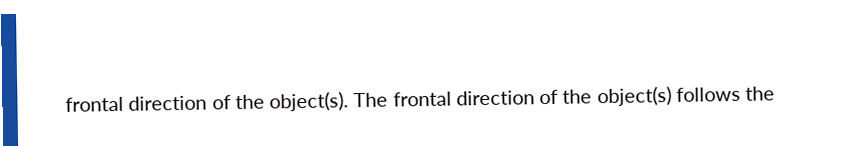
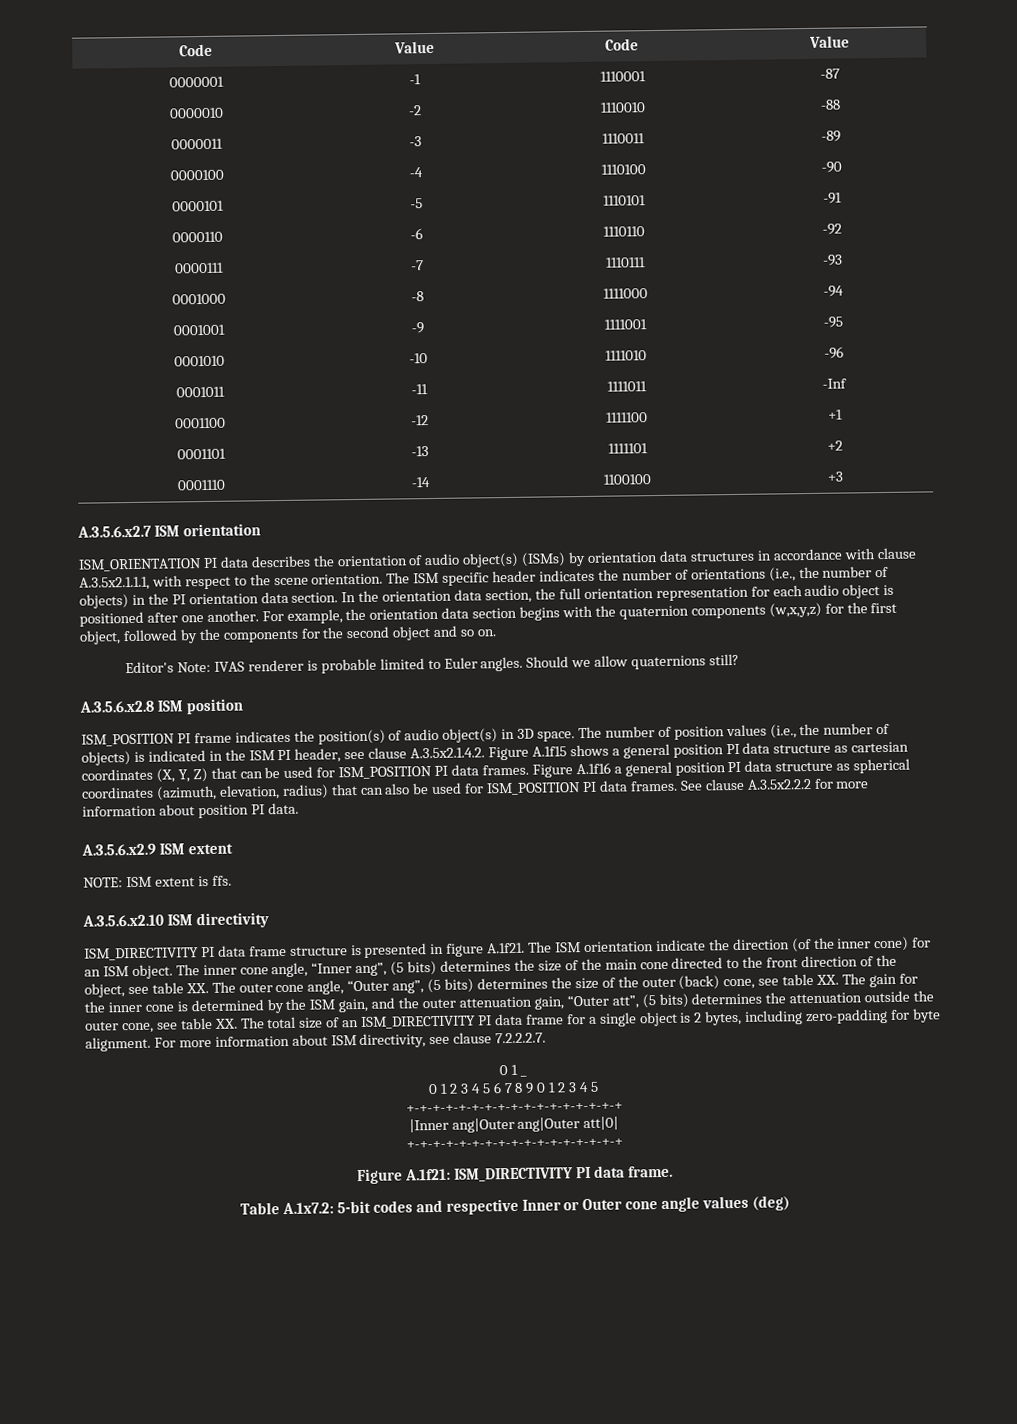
[65,85,776,112] frontal direction of the object(s). The frontal direction of the object(s) follows the -> [178,43,213,57] [393,40,435,54] [605,38,639,51] [809,35,850,48] [168,76,224,88] [409,74,421,85] [599,71,646,82] [820,68,840,79] [168,107,224,119] [408,105,422,116] [599,102,646,113] [820,99,841,110] [171,138,223,150] [409,136,422,147] [602,133,645,144] [821,130,841,142] [169,169,224,181] [409,167,423,178] [600,164,646,175] [820,161,842,173] [172,200,224,212] [410,198,423,209] [603,195,646,206] [823,192,842,204] [172,231,223,243] [410,228,423,240] [603,226,645,237] [822,223,842,235] [174,262,224,274] [410,260,424,271] [604,257,646,268] [822,254,843,266] [171,293,226,305] [411,291,424,302] [602,288,648,299] [823,285,844,297] [173,324,225,336] [411,322,424,334] [604,319,647,330] [823,316,843,328] [174,355,225,367] [409,353,428,364] [605,350,647,361] [824,346,844,359] [175,386,225,398] [410,384,428,395] [606,381,647,392] [822,378,847,389] [175,417,226,429] [410,415,429,426] [606,412,648,423] [828,409,843,420] [176,448,226,460] [410,446,429,457] [607,443,648,454] [827,440,843,451] [176,479,226,491] [410,477,431,488] [603,474,651,485] [827,471,843,482] [77,523,261,538] [78,547,917,572] [79,566,890,591] [79,584,895,609] [79,602,898,627] [79,625,497,645] [125,653,740,674] [79,698,243,715] [81,723,891,747] [81,741,910,766] [81,758,911,783] [81,778,870,801] [82,802,299,819] [81,843,233,856] [83,875,232,888] [82,912,269,929] [84,936,932,961] [84,954,897,980] [84,973,918,998] [84,990,935,1014] [85,1008,941,1034] [85,1032,547,1052] [499,1064,527,1077] [428,1081,599,1095] [405,1102,623,1113] [408,1116,620,1133] [405,1138,623,1149] [357,1165,673,1185] [240,1195,790,1215] Code | Value | Code | Value // 0000001 | -1 | 1110001 | -87 // 0000010 | -2 | 1110010 | -88 // 0000011 | -3 | 1110011 | -89 // 0000100 | -4 | 1110100 | -90 // 0000101 | -5 | 1110101 | -91 // 0000110 | -6 | 1110110 | -92 // 0000111 | -7 | 1110111 | -93 // 0001000 | -8 | 1111000 | -94 // 0001001 | -9 | 1111001 | -95 // 0001010 | -10 | 1111010 | -96 // 0001011 | -11 | 1111011 | -Inf // 0001100 | -12 | 1111100 | +1 // 0001101 | -13 | 1111101 | +2 // 0001110 | -14 | 1100100 | +3 // A.3.5.6.x2.7 ISM orientation // ISM_ORIENTATION PI data describes the orientation of audio object(s) (ISMs) by orientation data structures in accordance with clause A.3.5x2.1.1.1, with respect to the scene orientation. The ISM specific header indicates the number of orientations (i.e., the number of objects) in the PI orientation data section. In the orientation data section, the full orientation representation for each audio object is positioned after one another. For example, the orientation data section begins with the quaternion components (w,x,y,z) for the first object, followed by the components for the second object and so on. // Editor's Note: IVAS renderer is probable limited to Euler angles. Should we allow quaternions still? // A.3.5.6.x2.8 ISM position // ISM_POSITION PI frame indicates the position(s) of audio object(s) in 3D space. The number of position values (i.e., the number of objects) is indicated in the ISM PI header, see clause A.3.5x2.1.4.2. Figure A.1f15 shows a general position PI data structure as cartesian coordinates (X, Y, Z) that can be used for ISM_POSITION PI data frames. Figure A.1f16 a general position PI data structure as spherical coordinates (azimuth, elevation, radius) that can also be used for ISM_POSITION PI data frames. See clause A.3.5x2.2.2 for more information about position PI data. // A.3.5.6.x2.9 ISM extent // NOTE: ISM extent is ffs. // A.3.5.6.x2.10 ISM directivity // ISM_DIRECTIVITY PI data frame structure is presented in figure A.1f21. The ISM orientation indicate the direction (of the inner cone) for an ISM object. The inner cone angle, “Inner ang”, (5 bits) determines the size of the main cone directed to the front direction of the object, see table XX. The outer cone angle, “Outer ang”, (5 bits) determines the size of the outer (back) cone, see table XX. The gain for the inner cone is determined by the ISM gain, and the outer attenuation gain, “Outer att”, (5 bits) determines the attenuation outside the outer cone, see table XX. The total size of an ISM_DIRECTIVITY PI data frame for a single object is 2 bytes, including zero-padding for byte alignment. For more information about ISM directivity, see clause 7.2.2.2.7. // 0 1 _ // 0 1 2 3 4 5 6 7 8 9 0 1 2 3 4 5 // +-+-+-+-+-+-+-+-+-+-+-+-+-+-+-+-+ // |Inner ang|Outer ang|Outer att|0| // +-+-+-+-+-+-+-+-+-+-+-+-+-+-+-+-+ // Figure A.1f21: ISM_DIRECTIVITY PI data frame. // Table A.1x7.2: 5-bit codes and respective Inner or Outer cone angle values (deg)

